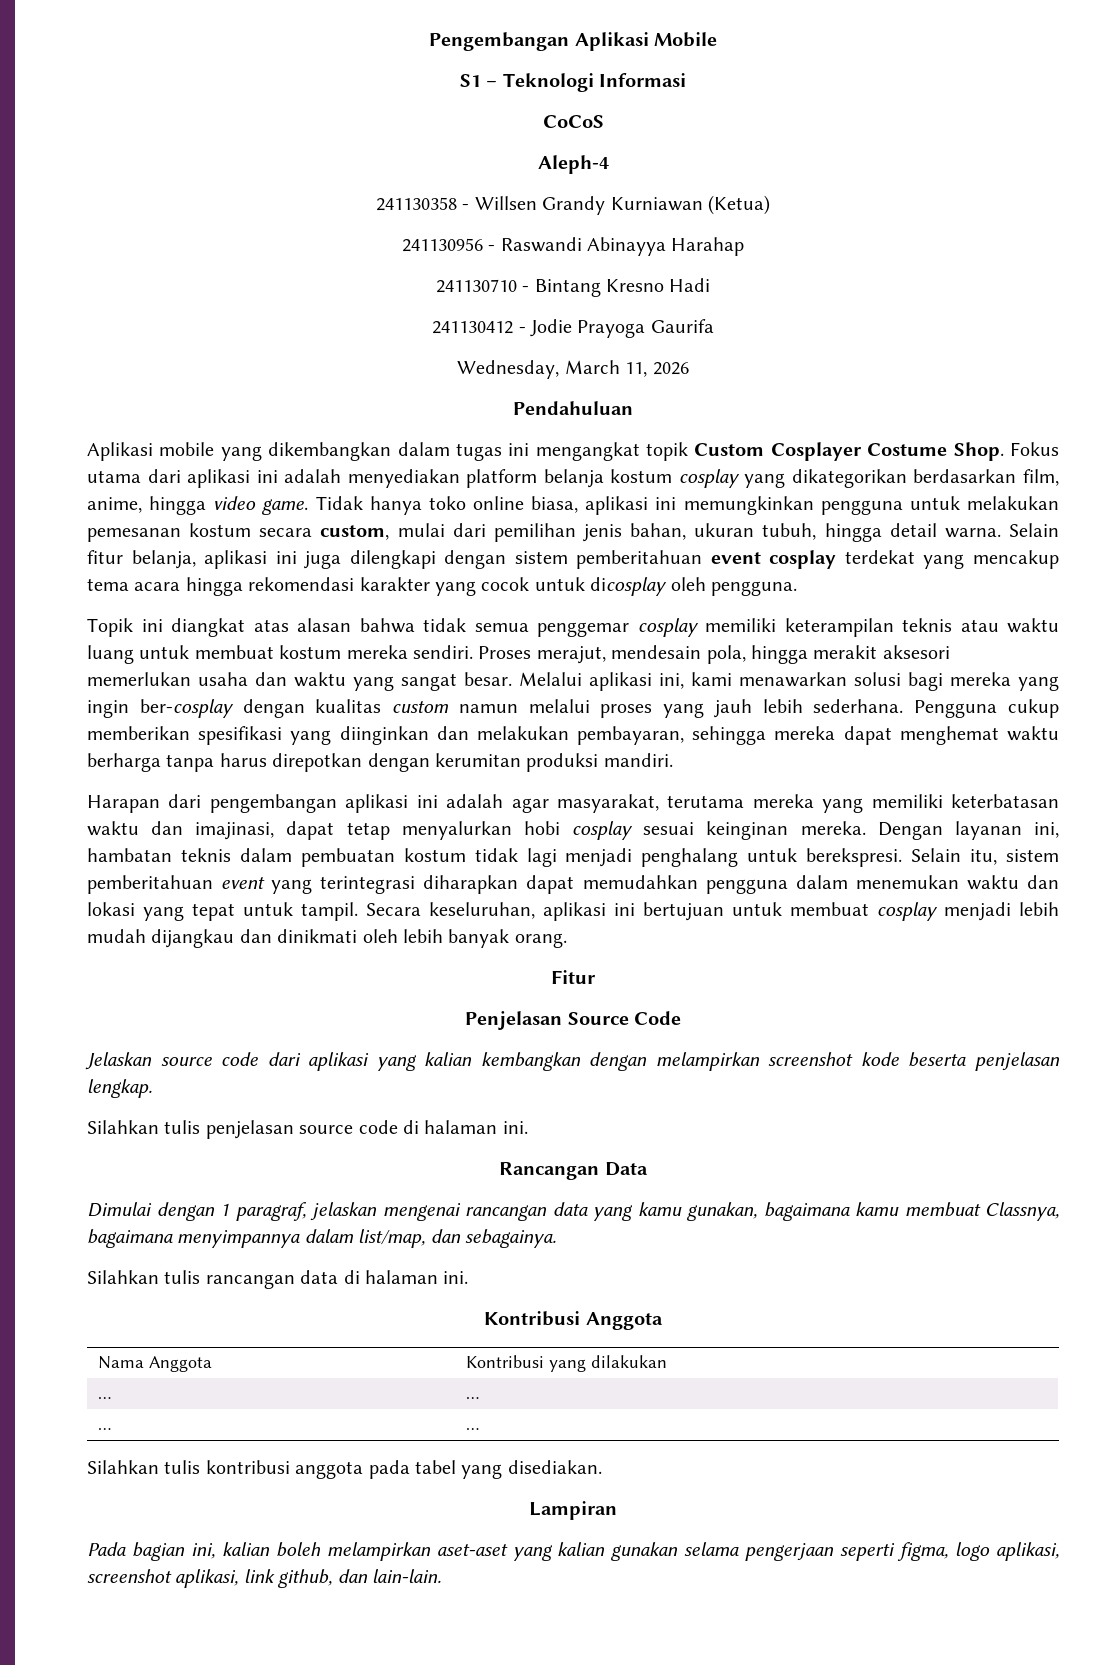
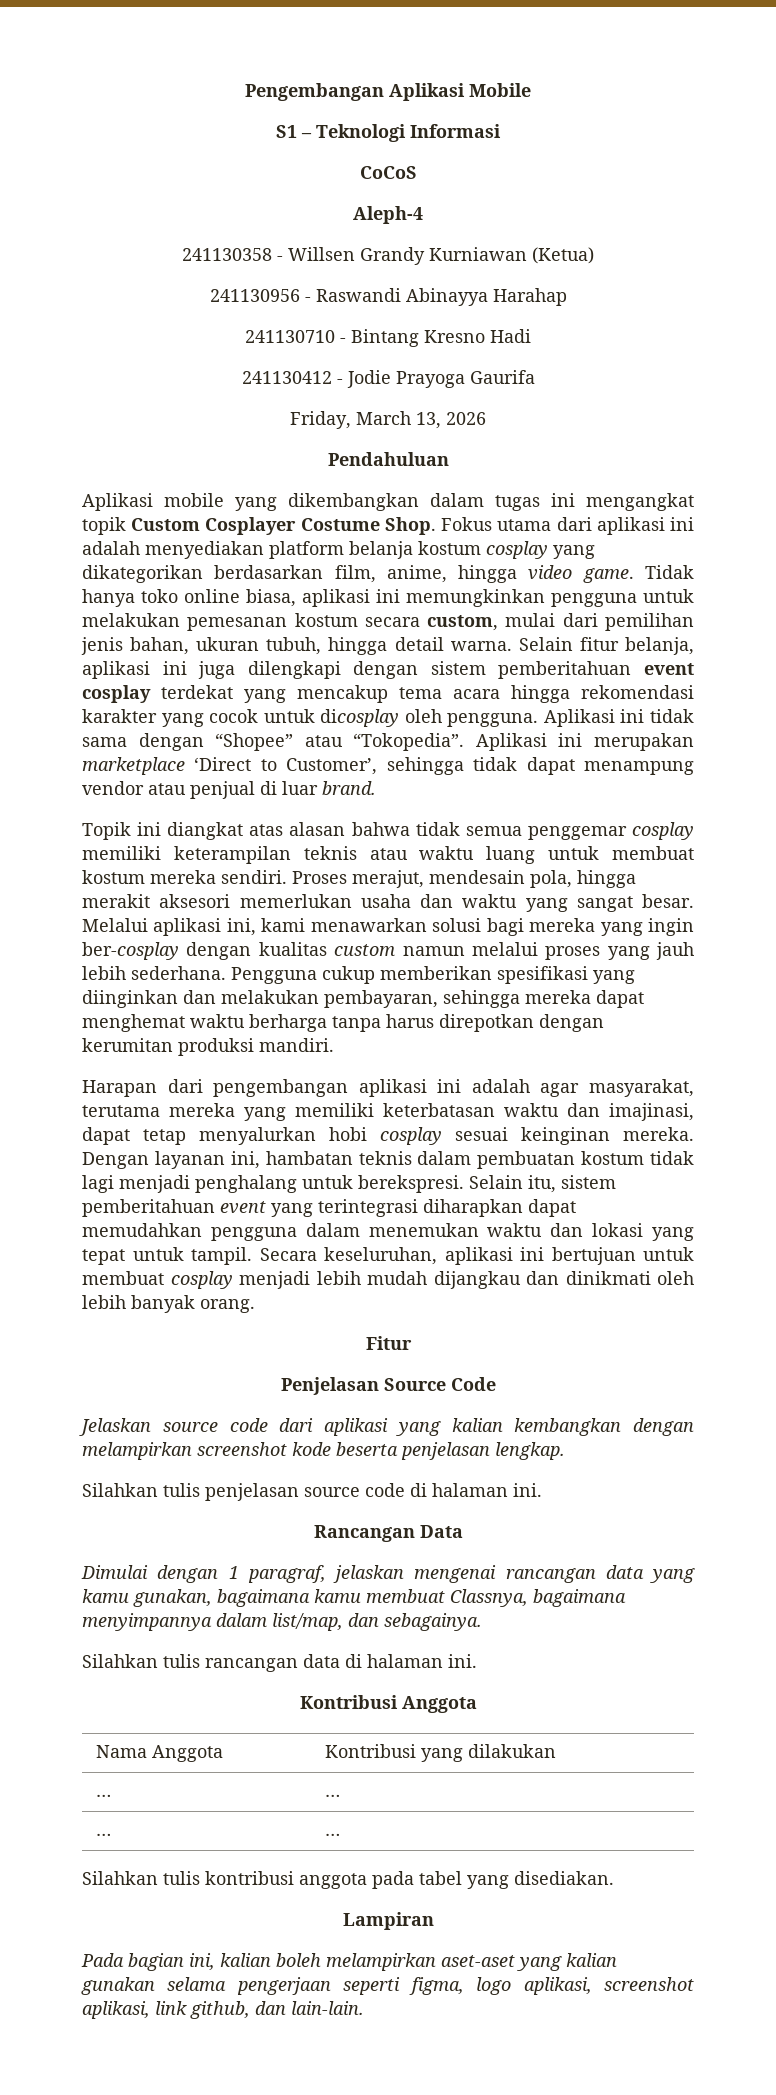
[457,360,648,379] Wednesday, March 11, -> [290,411,441,429] Friday, March 13,
(797, 588) none -> [543,709,694,727] [82,733,694,751] [82,757,694,775] [82,781,376,799] Aplikasi ini tidak sama dengan “Shopee” atau “Tokopedia”. Aplikasi ini merupakan marketplace ‘Direct to Customer’, sehingga tidak dapat menampung vendor atau penjual di luar brand.

